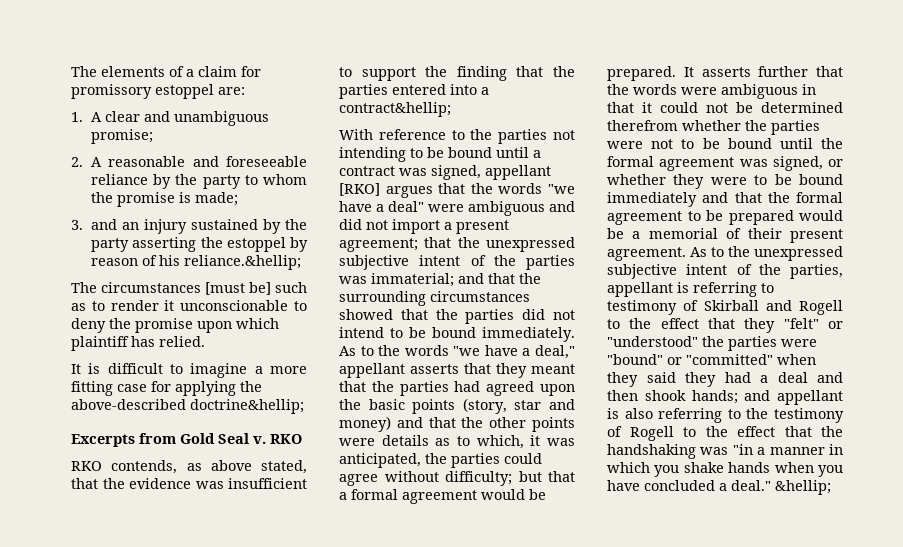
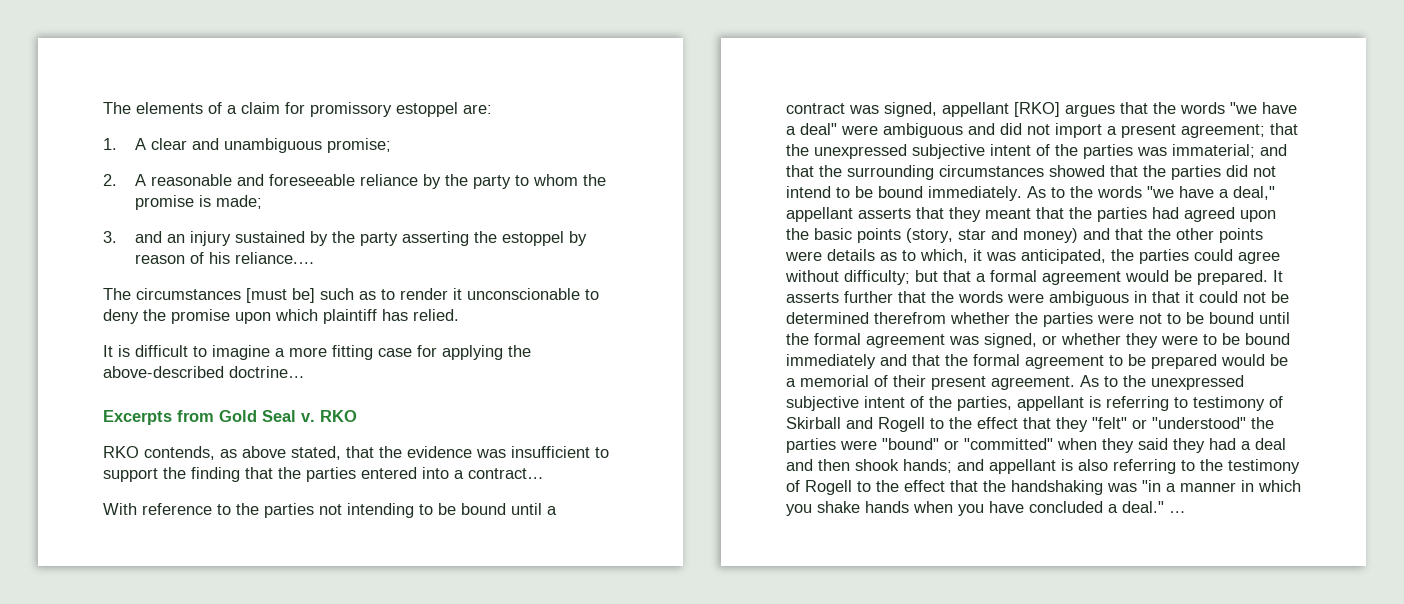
[184,255,302,270] reliance.&hellip; -> [234,252,315,264] reliance.…
[190,399,304,414] doctrine&hellip; -> [229,366,305,378] doctrine…
[339,102,451,117] contract&hellip; -> [468,468,544,479] contract…
[775,480,831,495] &hellip; -> [1169,511,1186,513] …

